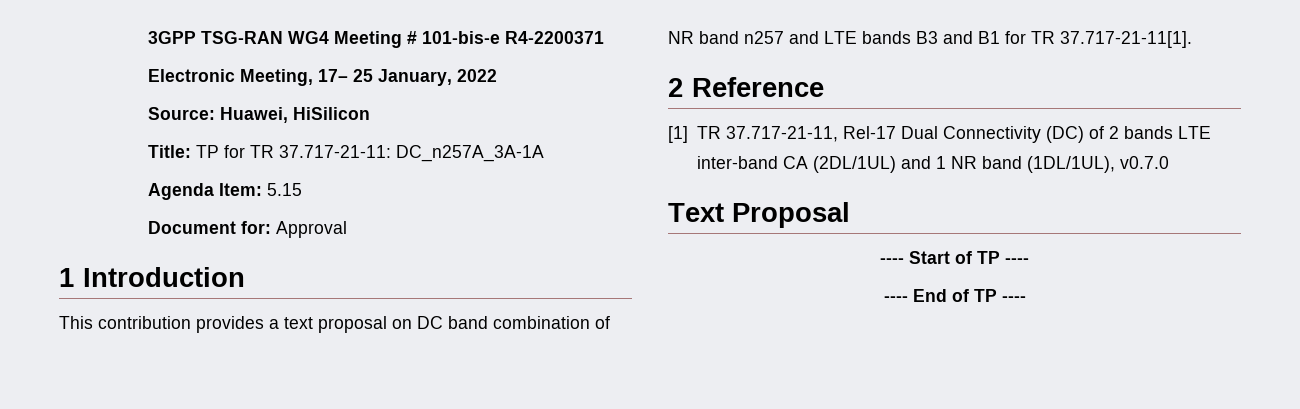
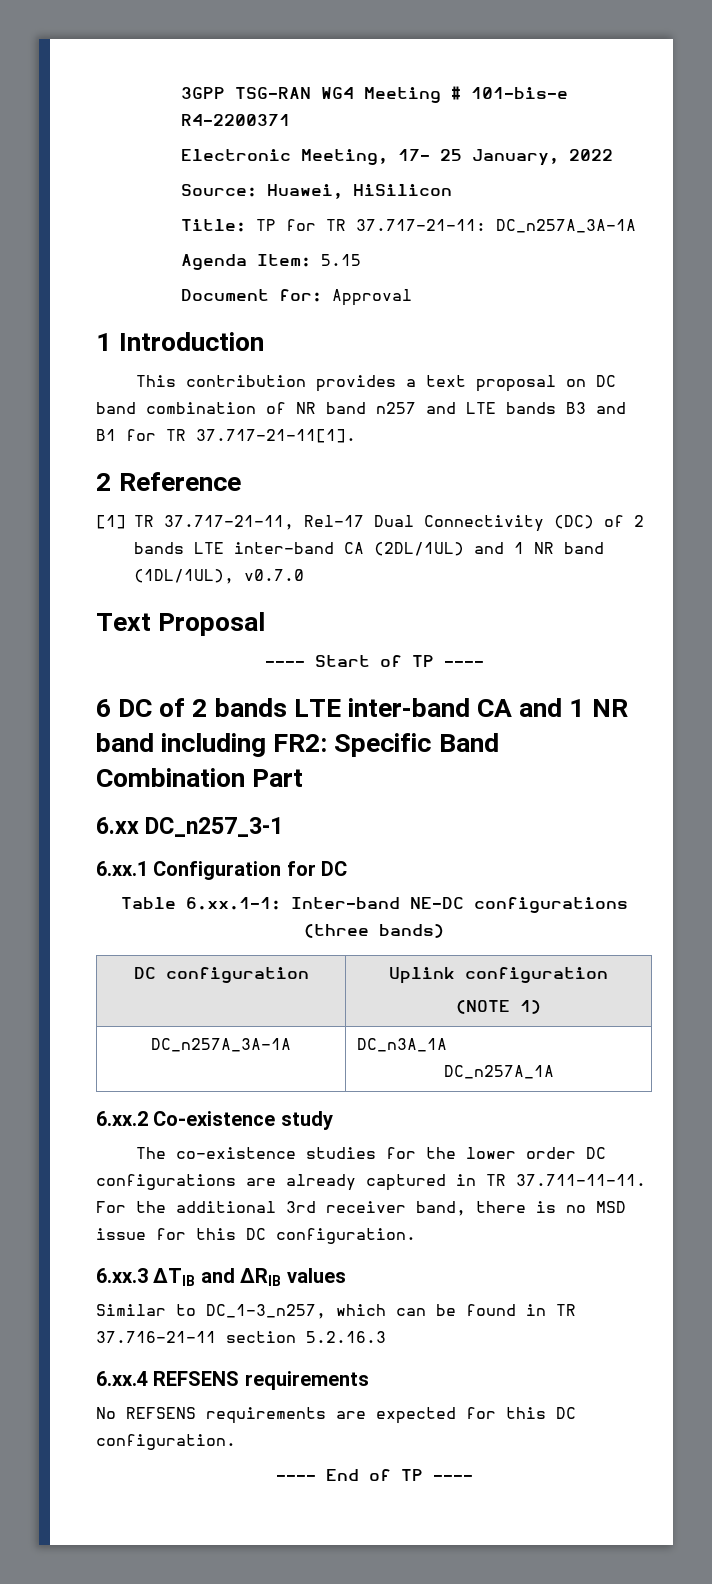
(1029, 261) none -> [96,698,628,717] [96,733,499,757] [96,768,304,787] [96,817,284,837] [96,861,348,880] [120,897,628,913] [304,924,444,938] [133,967,309,983] [389,967,608,984] [456,1000,541,1014] [151,1038,291,1052] [357,1038,448,1052] [443,1065,554,1079] [96,1111,333,1130] [136,1147,607,1159] [96,1174,646,1191] [96,1201,626,1216] [96,1228,416,1244] [96,1268,346,1286] [96,1304,576,1319] [96,1331,386,1343] [96,1371,369,1390] [96,1407,576,1424] [96,1434,236,1450] // 6 DC of 2 bands LTE inter-band CA and 1 NR band including FR2: Specific Band Combination Part // 6.xx DC_n257_3-1 // 6.xx.1 Configuration for DC // Table 6.xx.1-1: Inter-band NE-DC configurations (three bands) // DC configuration | Uplink configuration // (NOTE 1) // DC_n257A_3A-1A | DC_n3A_1A // DC_n257A_1A // 6.xx.2 Co-existence study // The co-existence studies for the lower order DC configurations are already captured in TR 37.711-11-11. For the additional 3rd receiver band, there is no MSD issue for this DC configuration. // 6.xx.3 ∆TIB and ∆RIB values // Similar to DC_1-3_n257, which can be found in TR 37.716-21-11 section 5.2.16.3 // 6.xx.4 REFSENS requirements // No REFSENS requirements are expected for this DC configuration.

